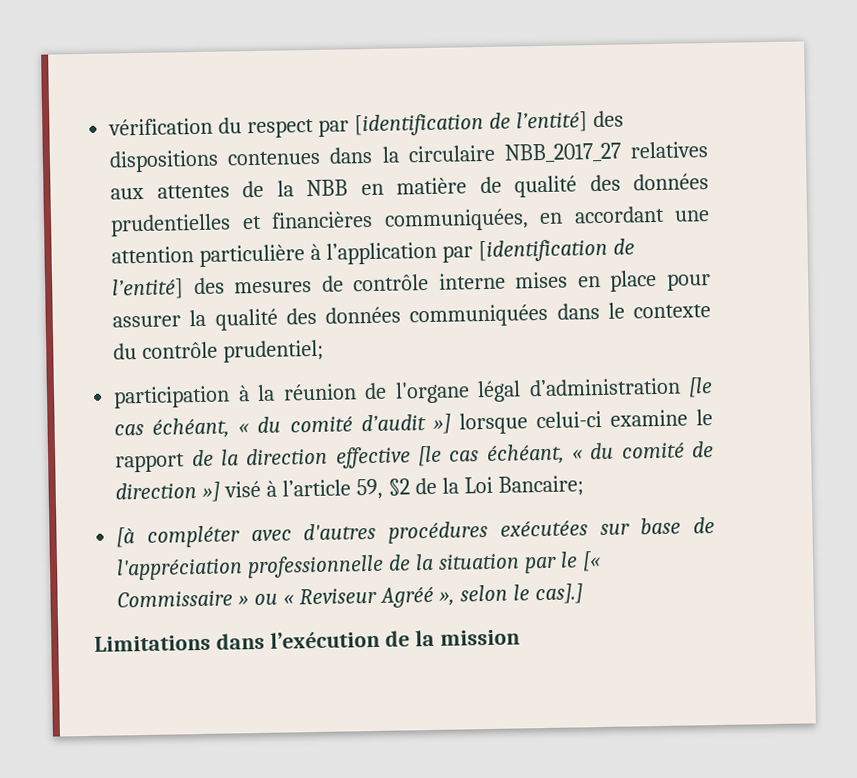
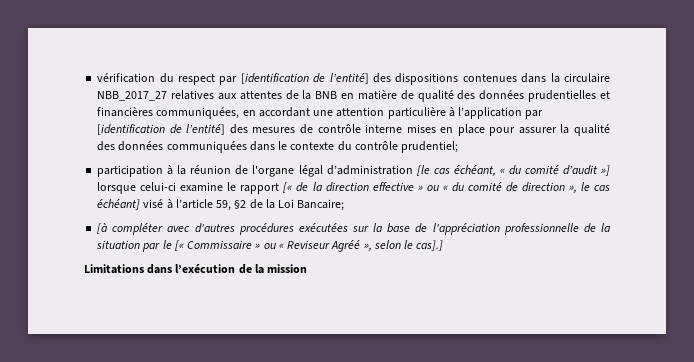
[306,179,349,197] NBB -> [315,91,338,99] BNB
(186, 463) none -> [283,182,293,193] [«
[416,443,565,467] [le cas échéant, -> [417,185,439,191] » ou
[202,481,221,502] »] -> [568,182,610,193] [97,199,141,210] », le cas échéant]
(630, 529) none -> [373,223,384,232] la

